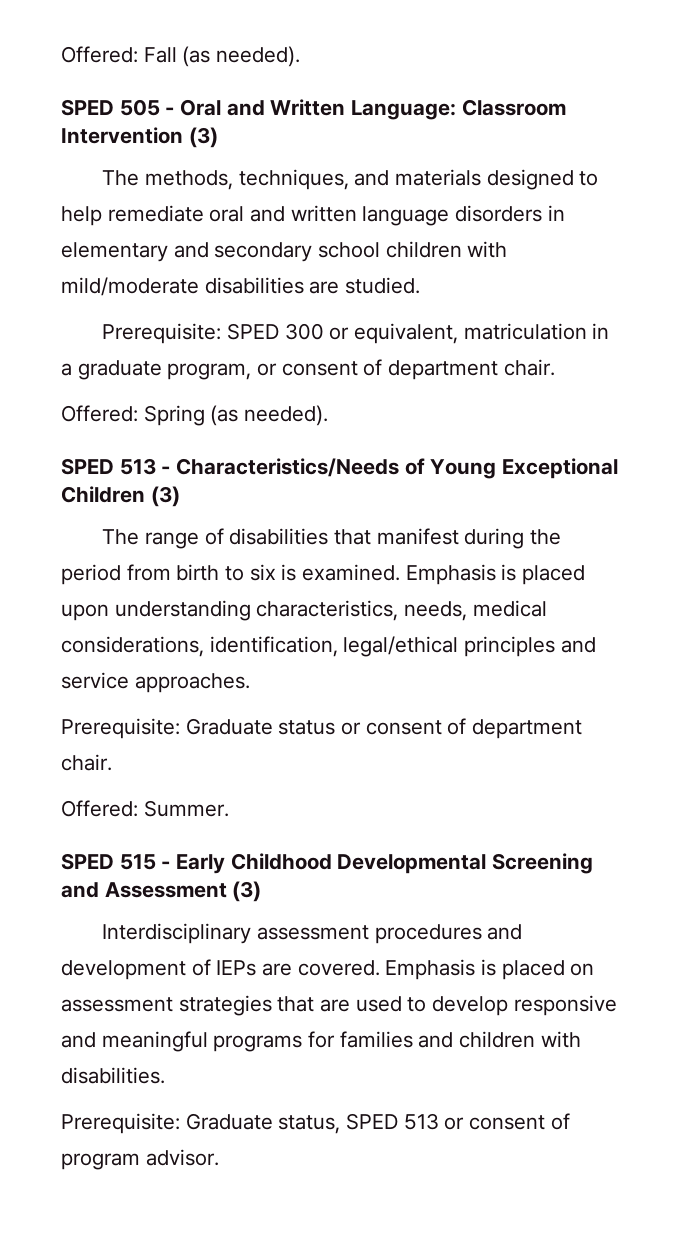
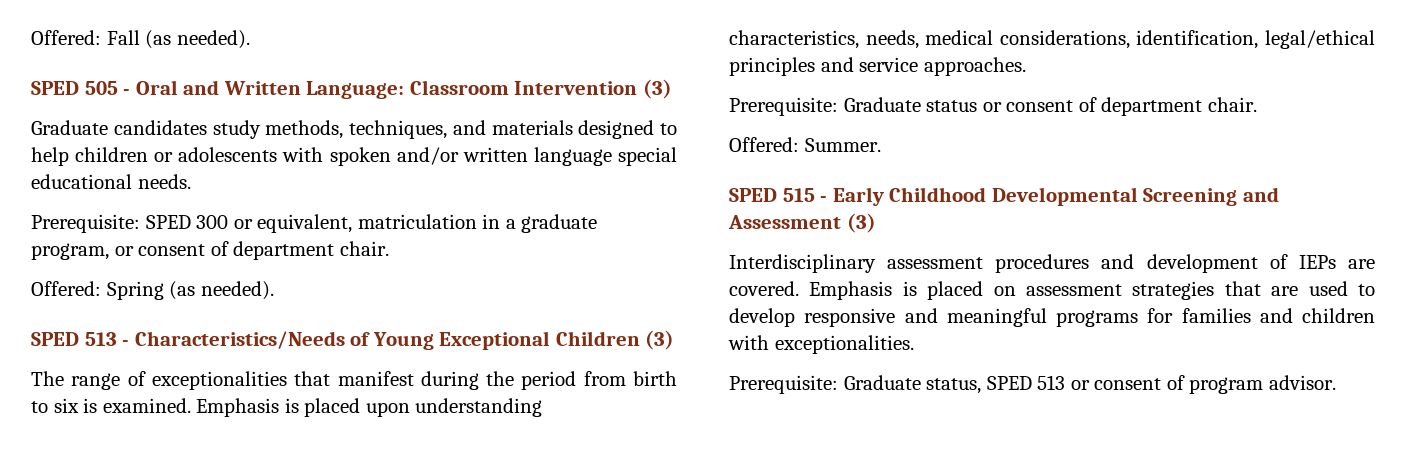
[102,170,140,186] The -> [31,120,261,139] Graduate candidates study
[107,205,565,226] [61,241,508,262] [61,277,421,296] remediate oral and written language disorders in elementary and secondary school children with mild/moderate disabilities are studied. -> [75,147,678,166] [31,174,191,189] children or adolescents with spoken and/or written language special educational needs.
[229,528,329,545] disabilities -> [151,371,287,390] exceptionalities
[61,1067,165,1084] disabilities. -> [774,335,914,354] exceptionalities.

